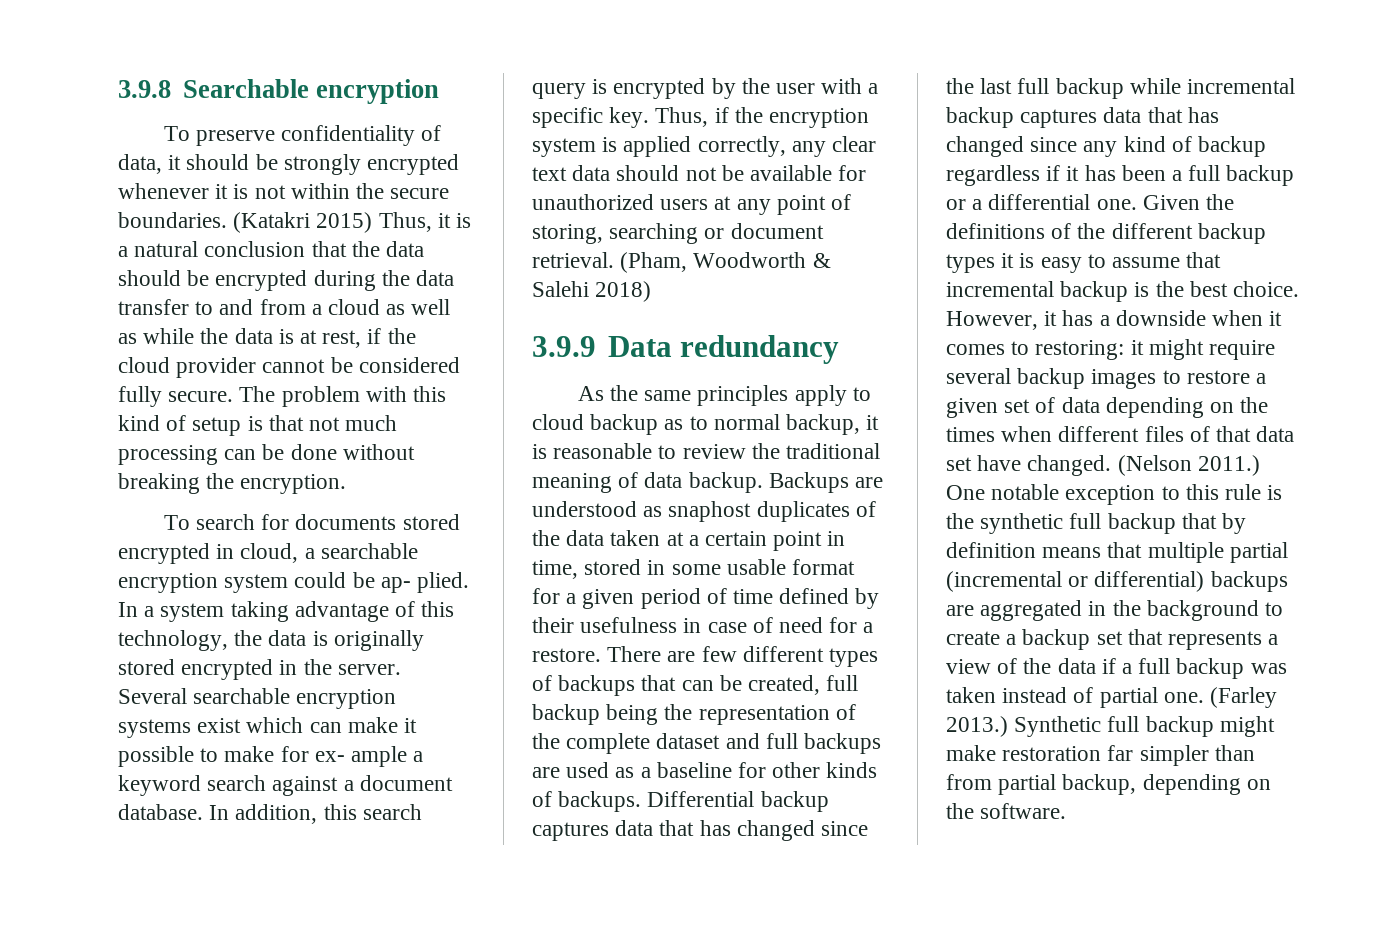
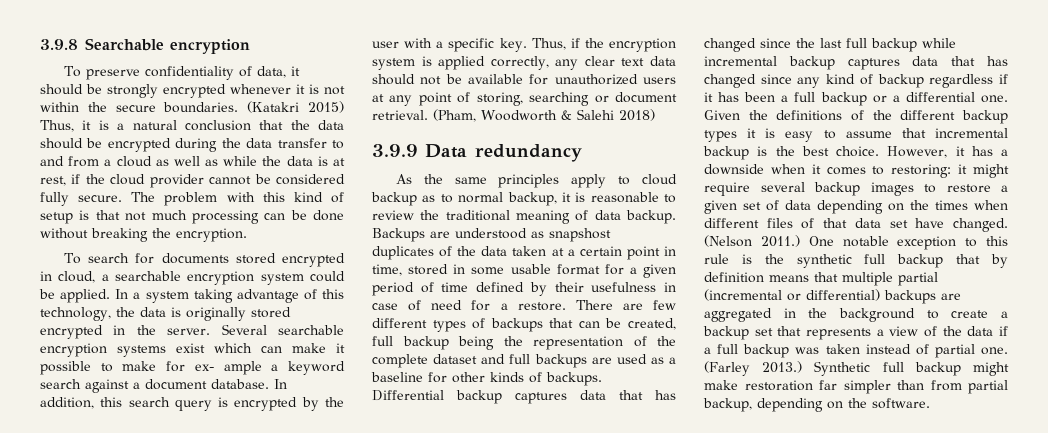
[380,572,470,593] ap- plied. -> [60,289,111,303] applied.
[668,501,752,522] snaphost -> [549,228,611,242] snapshost

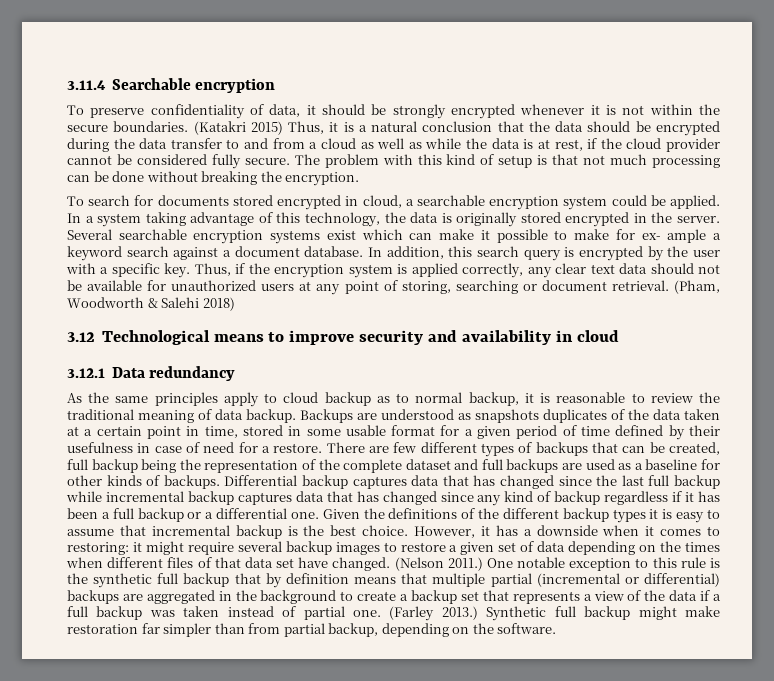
[40,39,78,50] 3.9.8 -> [67,80,106,90] 3.11.4
[372,144,418,157] 3.9.9 -> [67,330,620,345] [67,368,105,378] 3.12 Technological means to improve security and availability in cloud // 3.12.1
[549,228,611,242] snapshost -> [475,409,539,423] snapshots

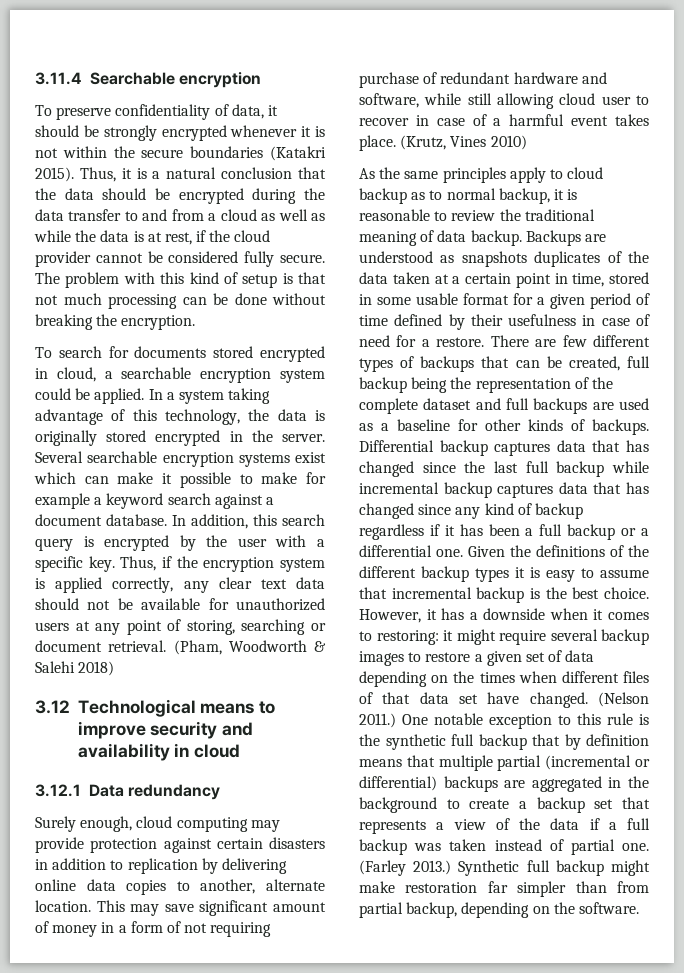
[113,121,283,135] boundaries. (Katakri 2015) -> [190,146,326,161] [35,167,74,182] boundaries (Katakri 2015).
[641,229,707,243] ex- ample -> [35,493,90,509] example
(236, 373) none -> [35,816,280,832] [35,837,325,853] [35,858,287,874] [35,879,325,895] [35,900,326,916] [35,921,272,937] [359,72,607,88] [359,93,649,109] [359,114,649,126] [359,135,527,151] // Surely enough, cloud computing may provide protection against certain disasters in addition to replication by delivering online data copies to another, alternate location. This may save significant amount of money in a form of not requiring purchase of redundant hardware and software, while still allowing cloud user to recover in case of a harmful event takes place. (Krutz, Vines 2010)

